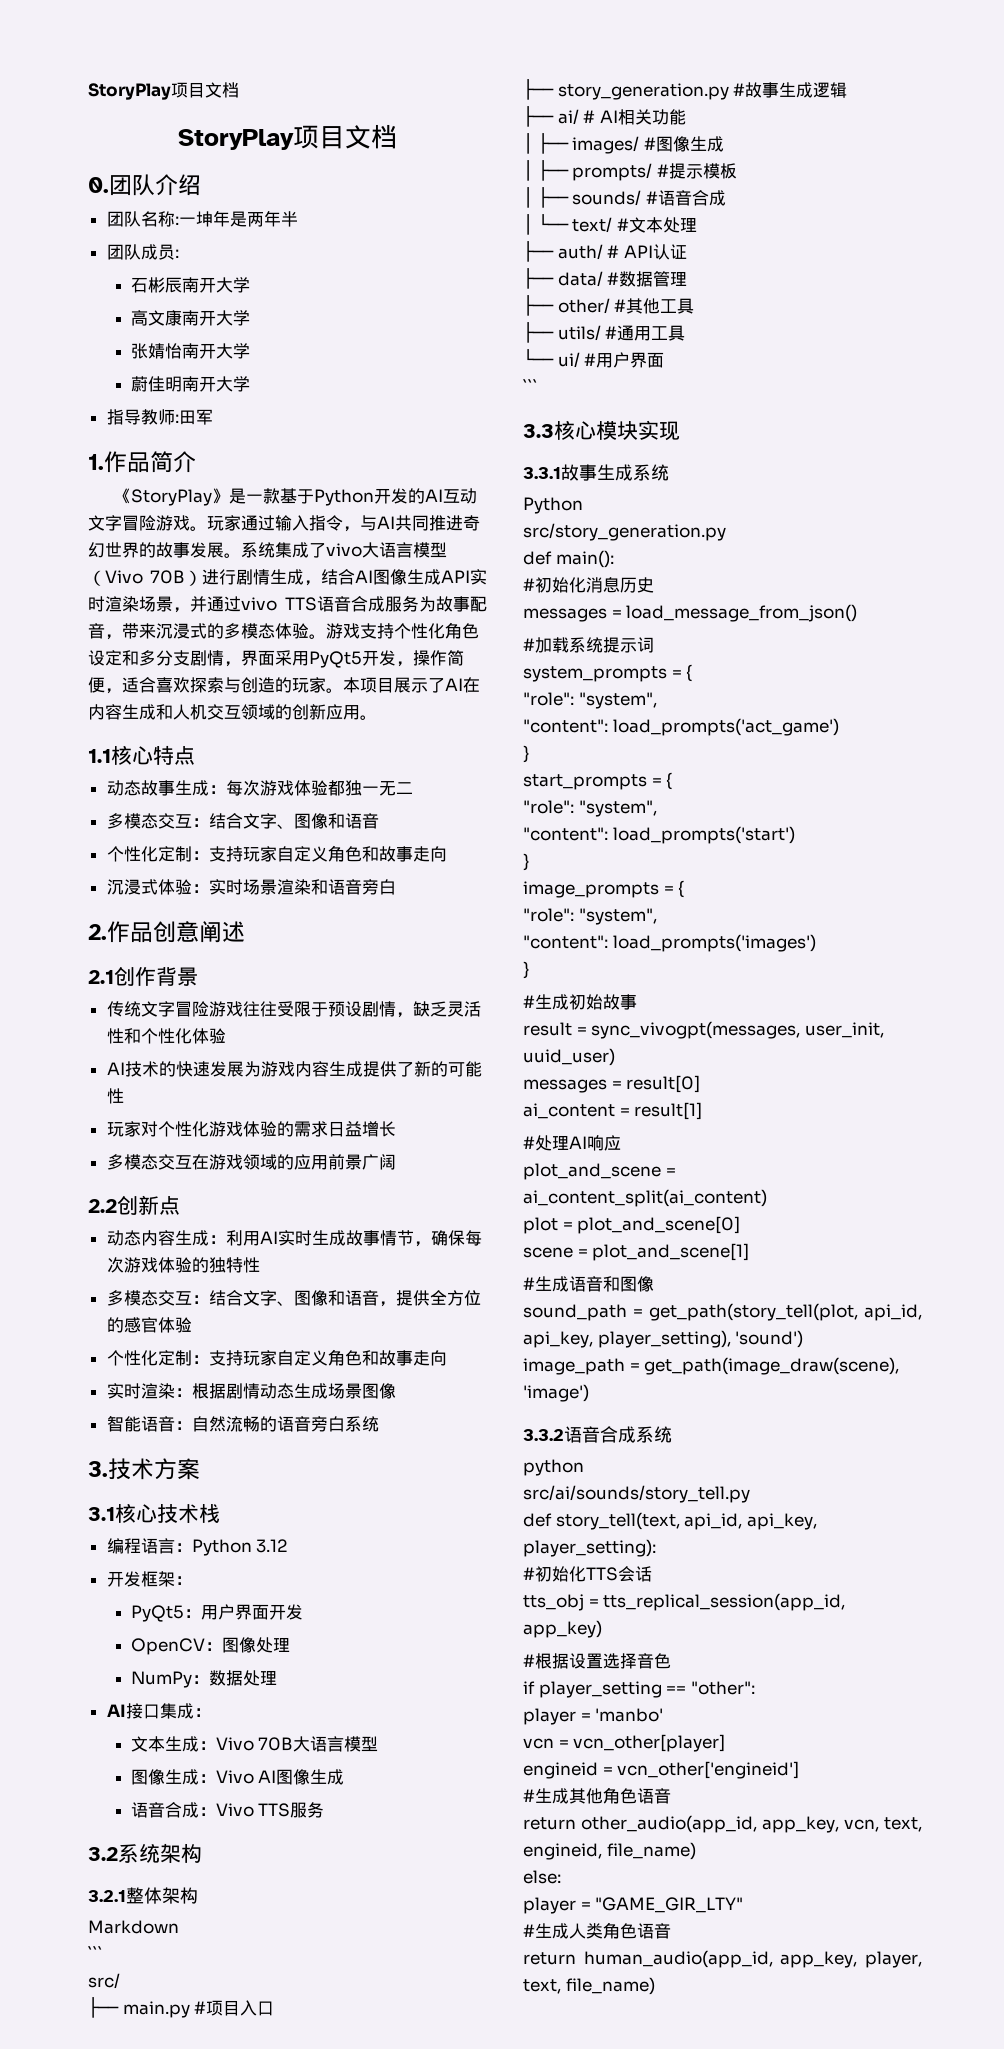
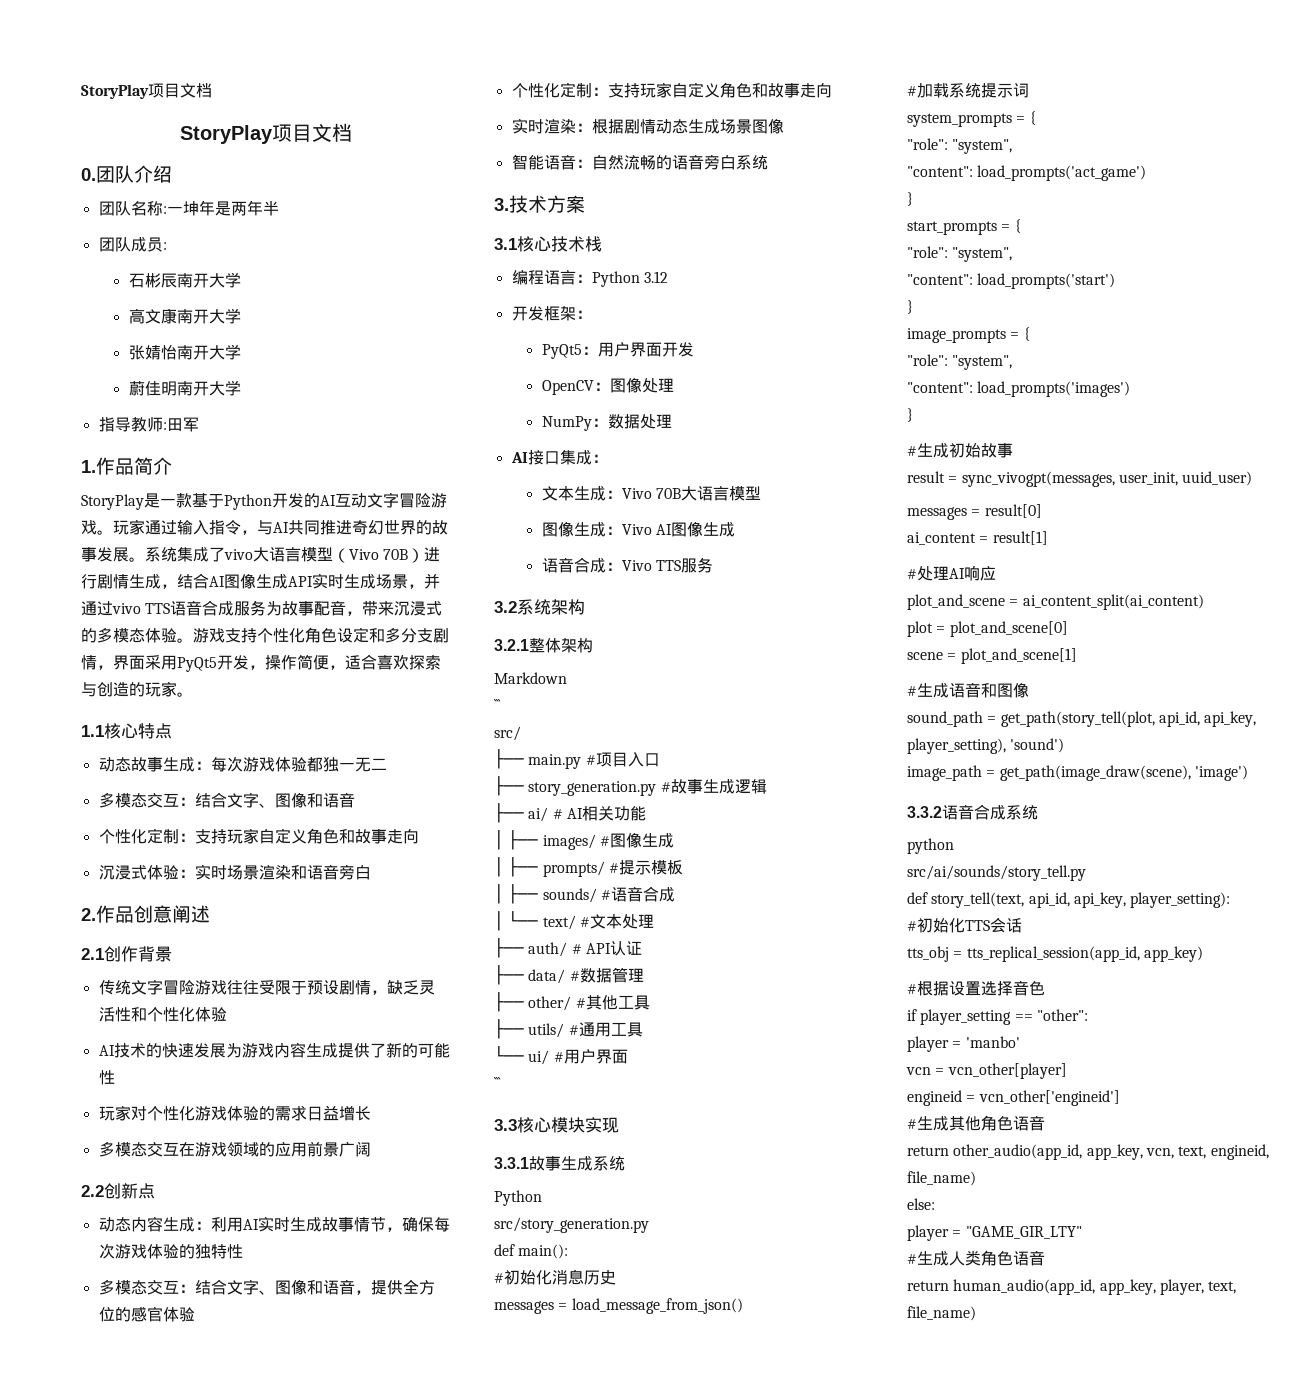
[114,488,230,506] 《StoryPlay》 -> [81,494,144,510] StoryPlay
[105,596,139,612] 渲染 -> [344,574,376,589] 生成
[343,677,480,693] [88,704,377,720] 本项目展示了AI在内容生成和人机交互领域的创新应用。 -> (193, 694) none

